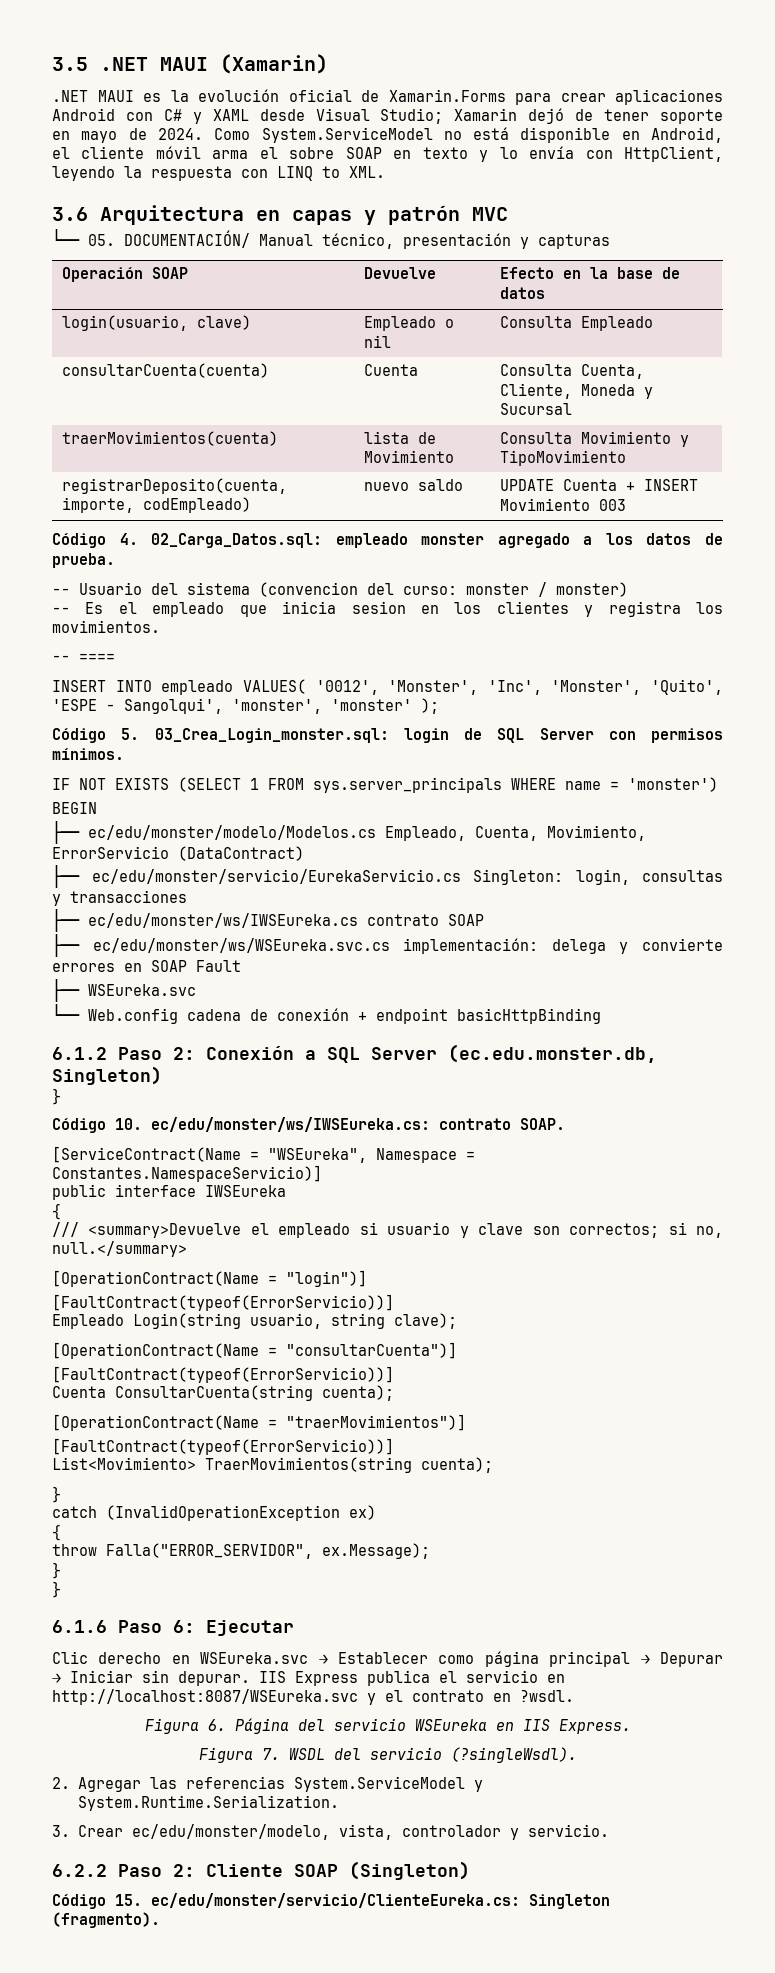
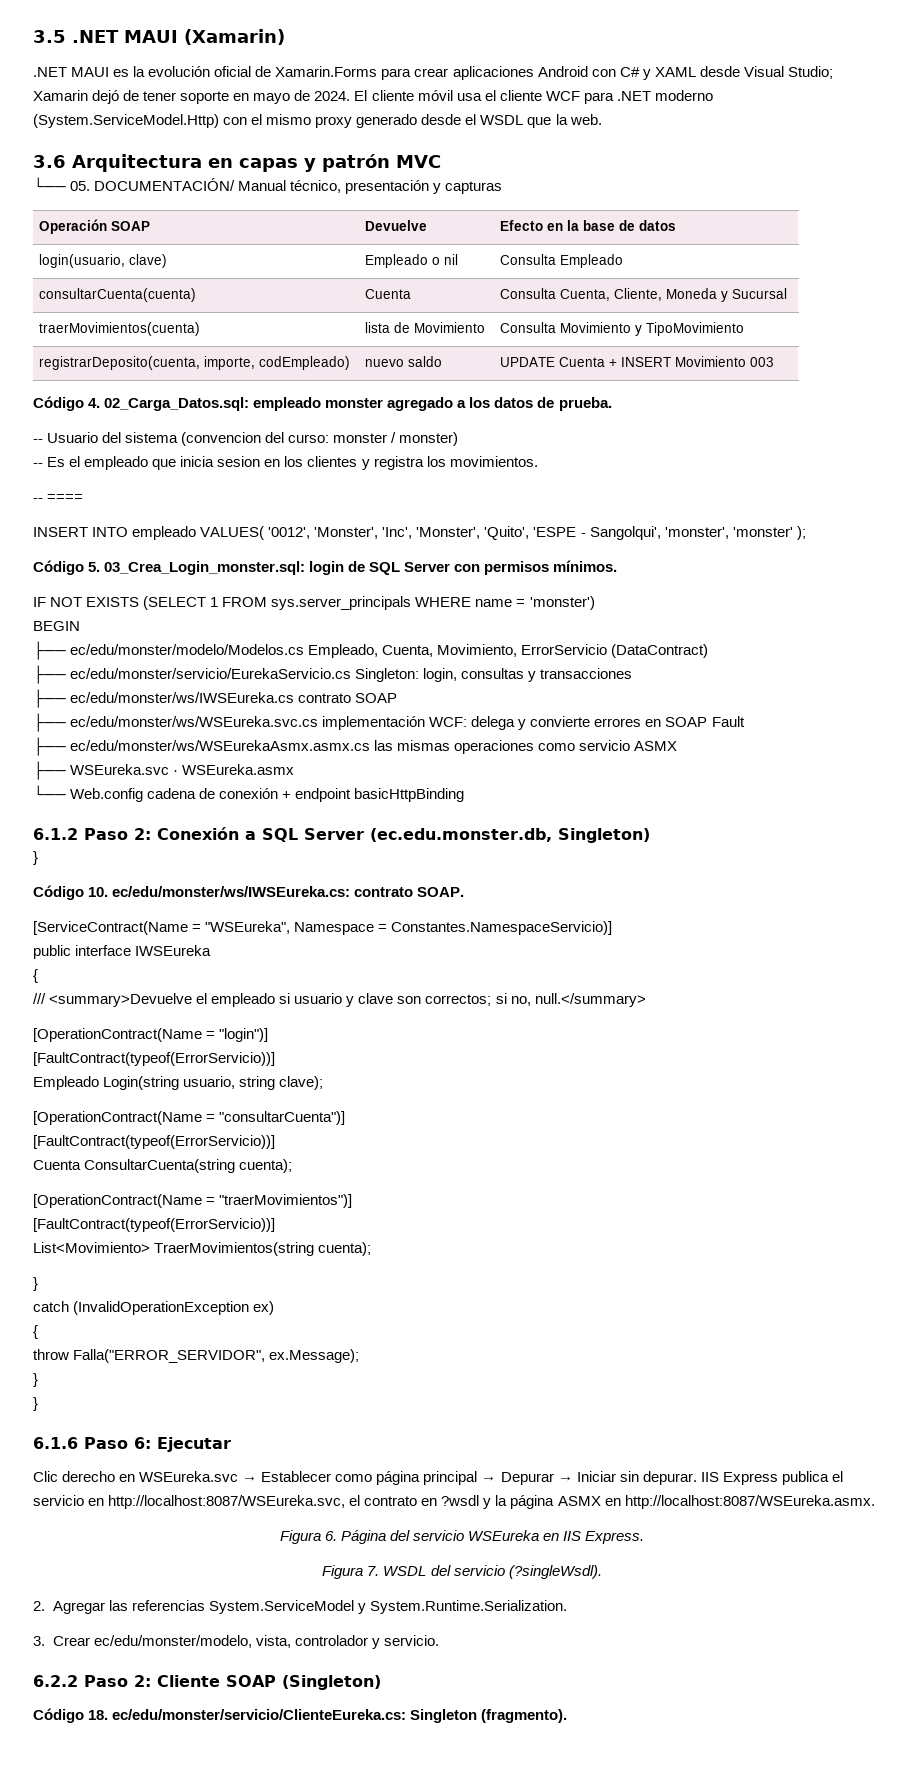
[214,127,723,143] [52,146,723,162] [52,166,385,181] Como System.ServiceModel no está disponible en Android, el cliente móvil arma el sobre SOAP en texto y lo envía con HttpClient, leyendo la respuesta con LINQ to XML. -> [354,90,713,104] [33,114,602,128] El cliente móvil usa el cliente WCF para .NET moderno (System.ServiceModel.Http) con el mismo proxy generado desde el WSDL que la web.
[403,938,539,954] implementación: -> [322,716,468,730] implementación WCF:
(241, 966) none -> [33,737,678,756] // ├── ec/edu/monster/ws/WSEurekaAsmx.asmx.cs las mismas operaciones como servicio ASMX
(196, 990) none -> [173,764,295,775] · WSEureka.asmx
[52,1689,376,1705] http://localhost:8087/WSEureka.svc y -> [108,1495,346,1509] http://localhost:8087/WSEureka.svc,
[520,1690,574,1702] ?wsdl. -> [441,1495,875,1509] ?wsdl y la página ASMX en http://localhost:8087/WSEureka.asmx.
[115,1894,142,1906] 15. -> [88,1710,109,1720] 18.

